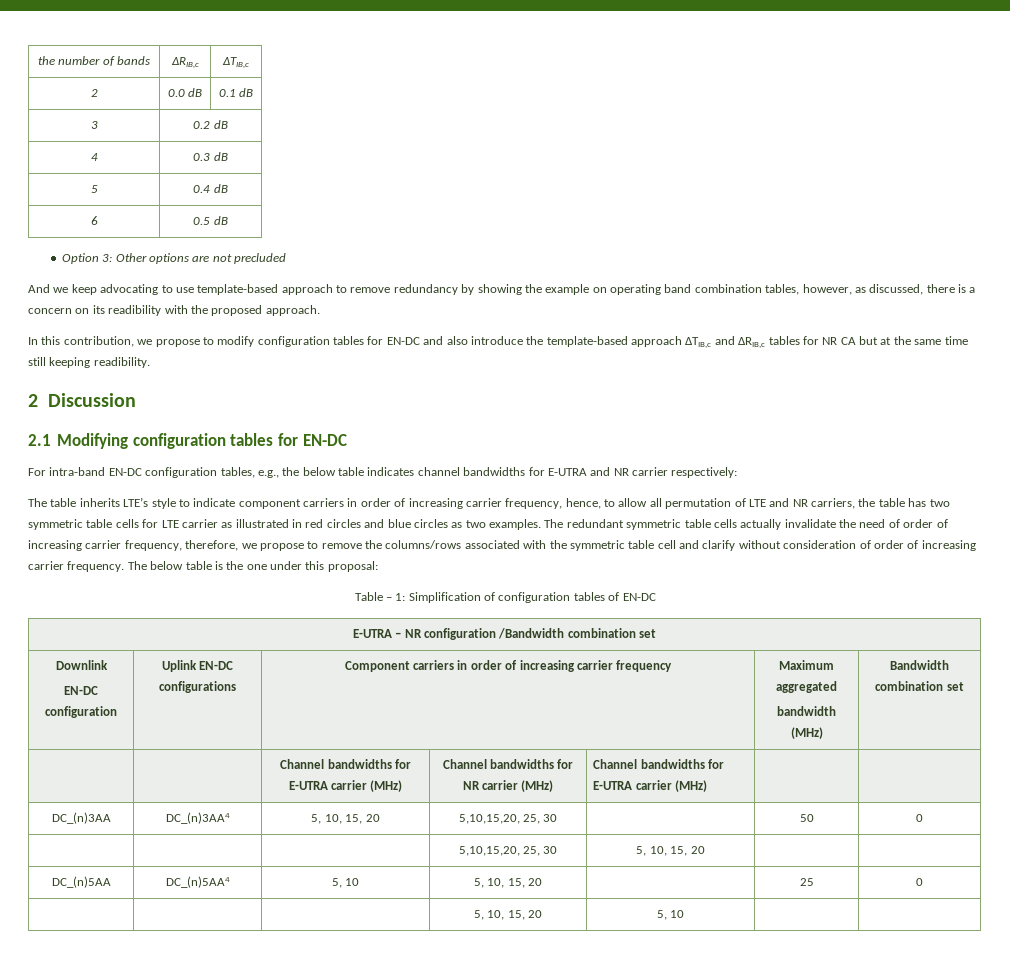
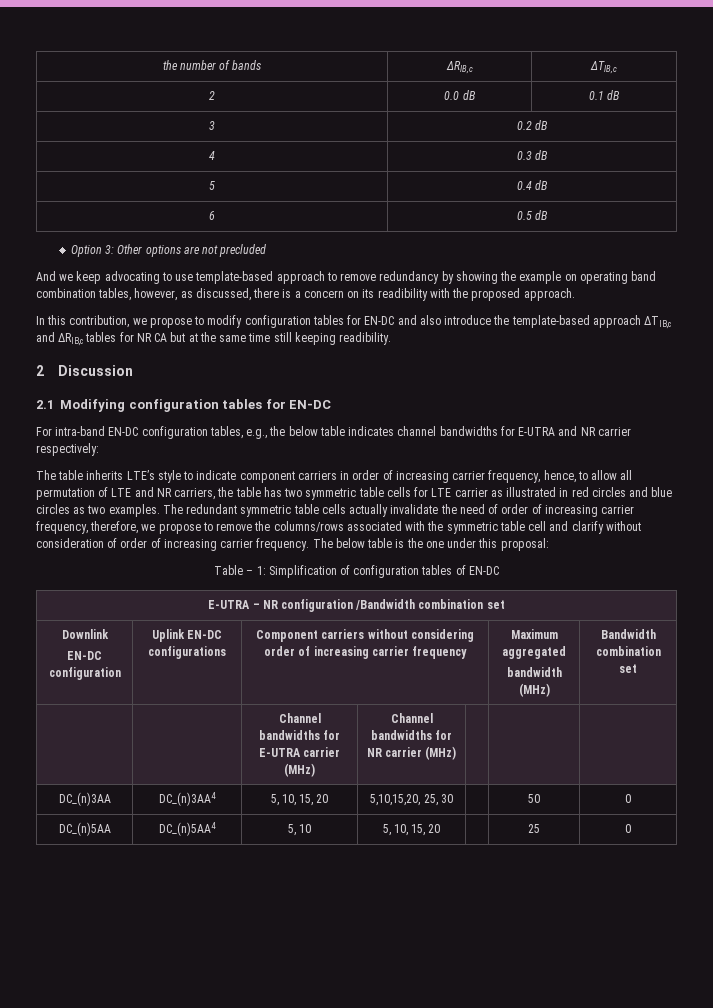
[457,660,468,670] in -> [367,629,474,642] without considering
[593,759,725,769] [593,780,708,792] Channel bandwidths for E-UTRA carrier (MHz) -> (457, 753) none
[458,846,558,856] [636,846,705,856] // | | | 5,10,15,20, 25, 30 | 5, 10, 15, 20 | | -> (631, 798) none
[473,910,543,920] [656,910,685,920] // | | | 5, 10, 15, 20 | 5, 10 | | -> (631, 828) none

